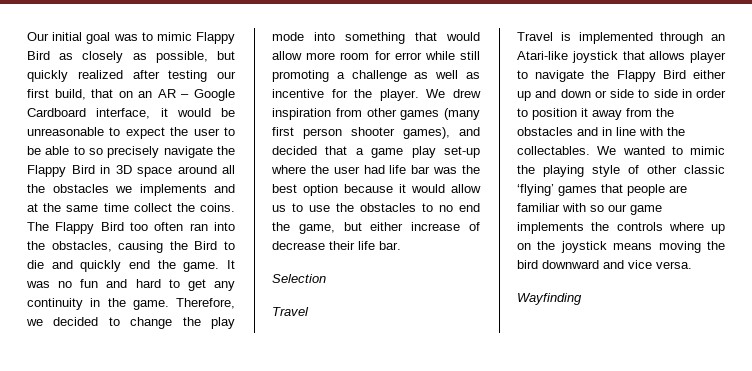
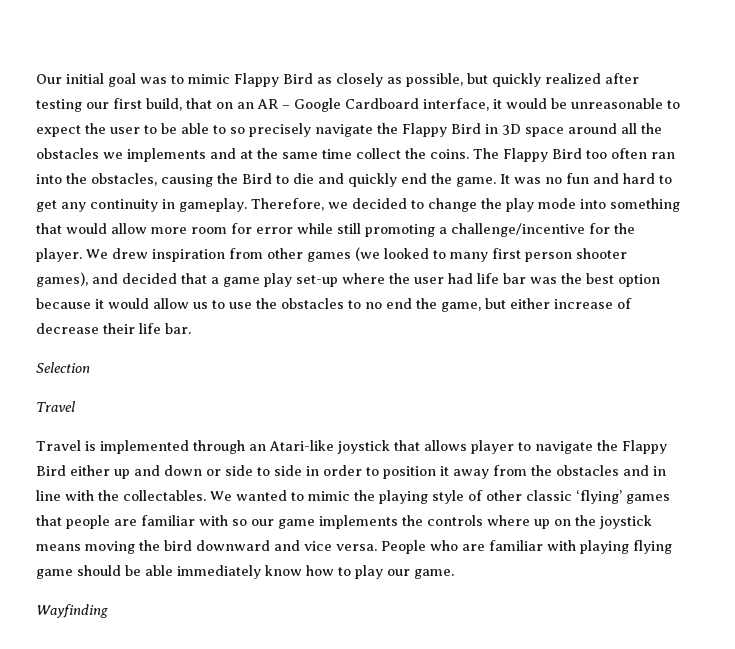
[107,298,169,310] the game. -> [179,198,247,212] gameplay.
[351,70,480,82] [272,89,324,98] challenge as well as incentive -> [451,223,585,237] challenge/incentive
[444,108,480,120] (many -> [355,247,488,262] (we looked to many
(692, 265) none -> [381,540,672,554] [36,565,454,579] People who are familiar with playing flying game should be able immediately know how to play our game.

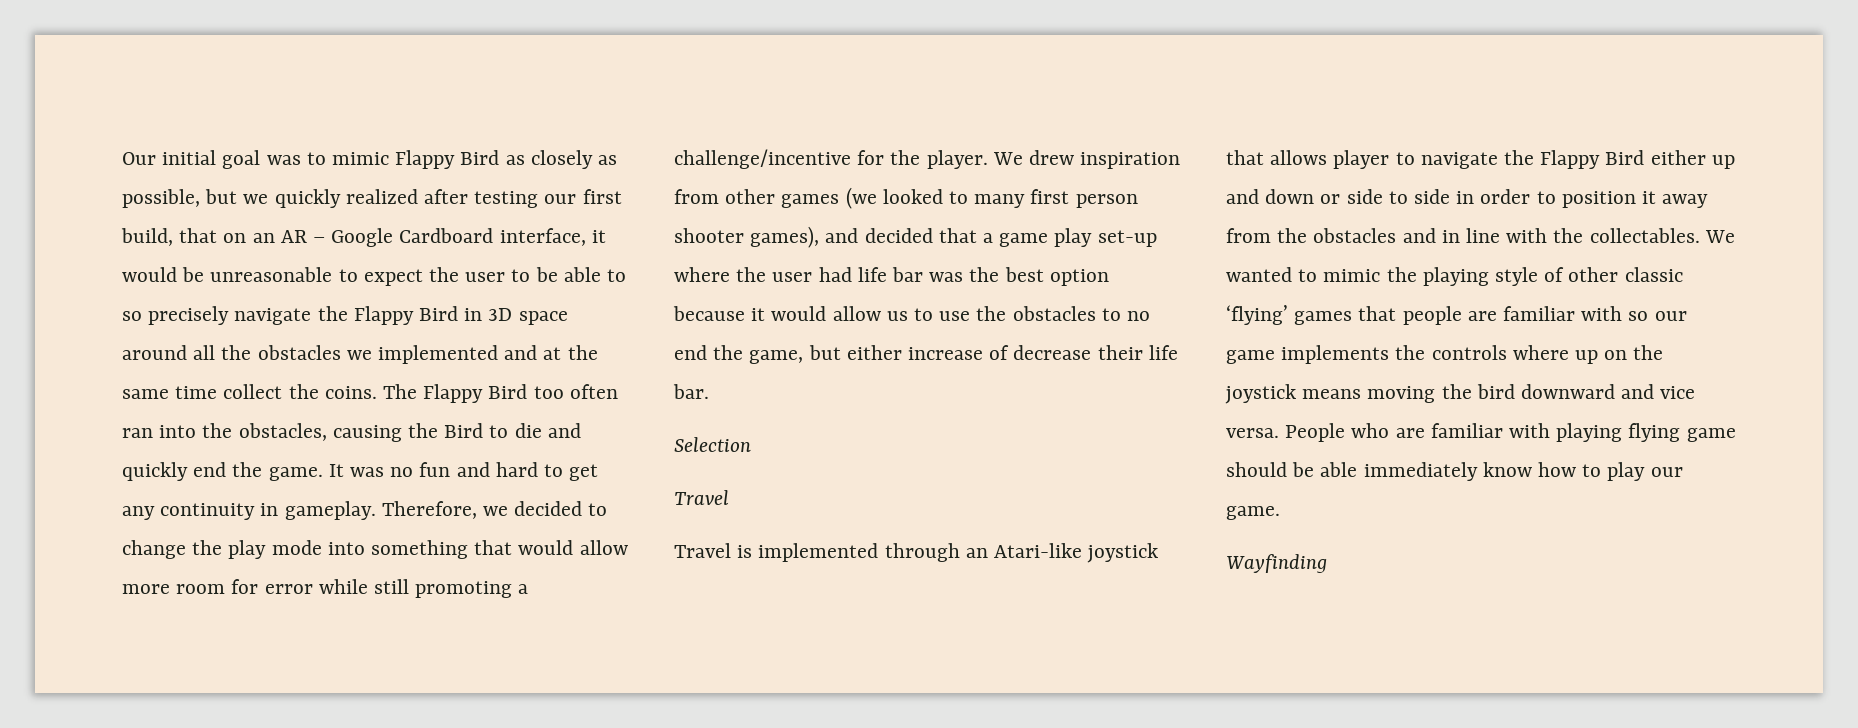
(488, 78) none -> [243,194,269,204] we
[127,148,206,162] implements -> [378,345,499,364] implemented

